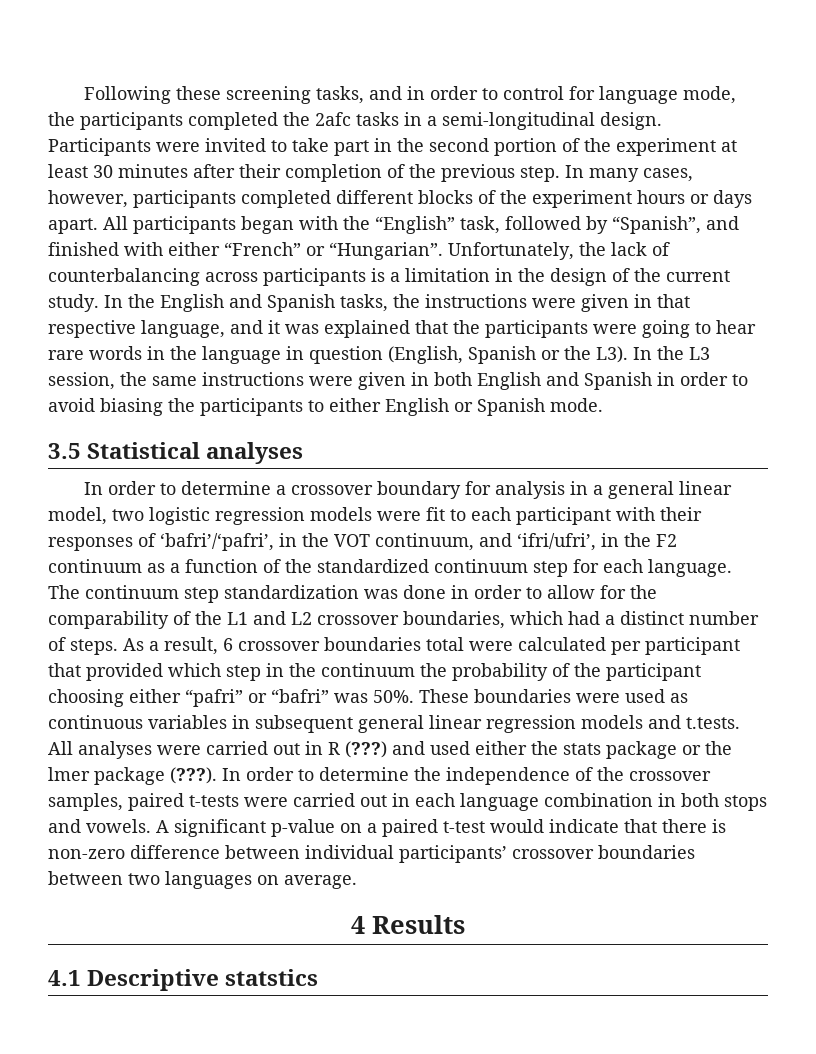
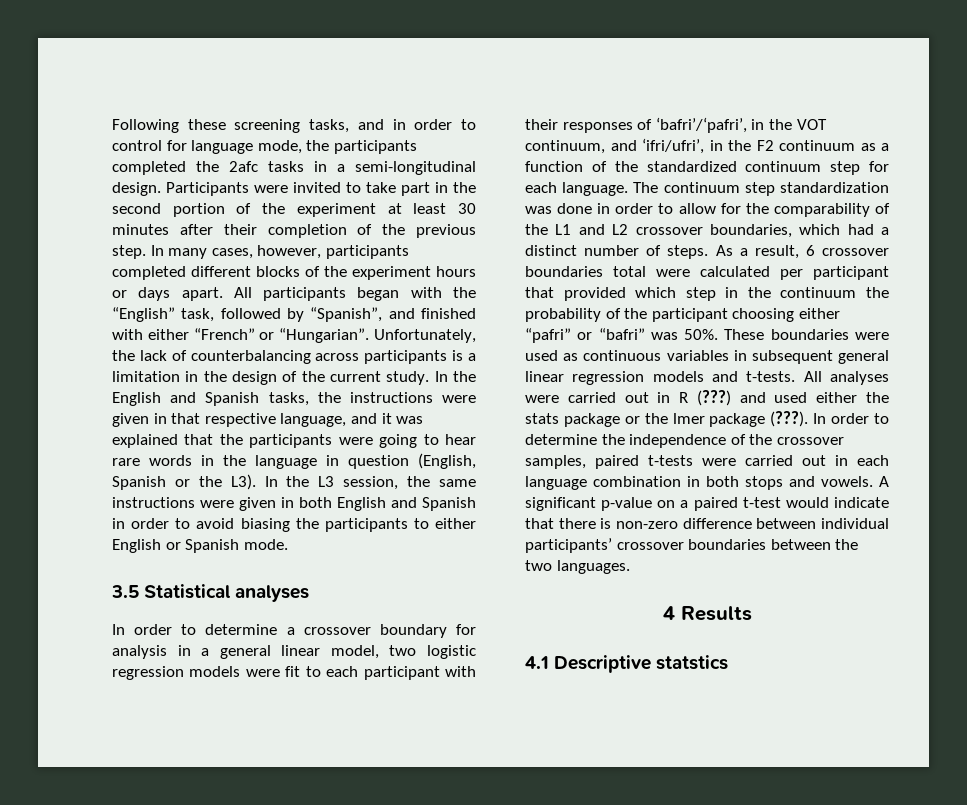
[686,717,740,729] t.tests. -> [746,371,796,382] t-tests.
[128,871,357,889] two languages on average. -> [835,539,859,550] [525,560,630,574] the two languages.

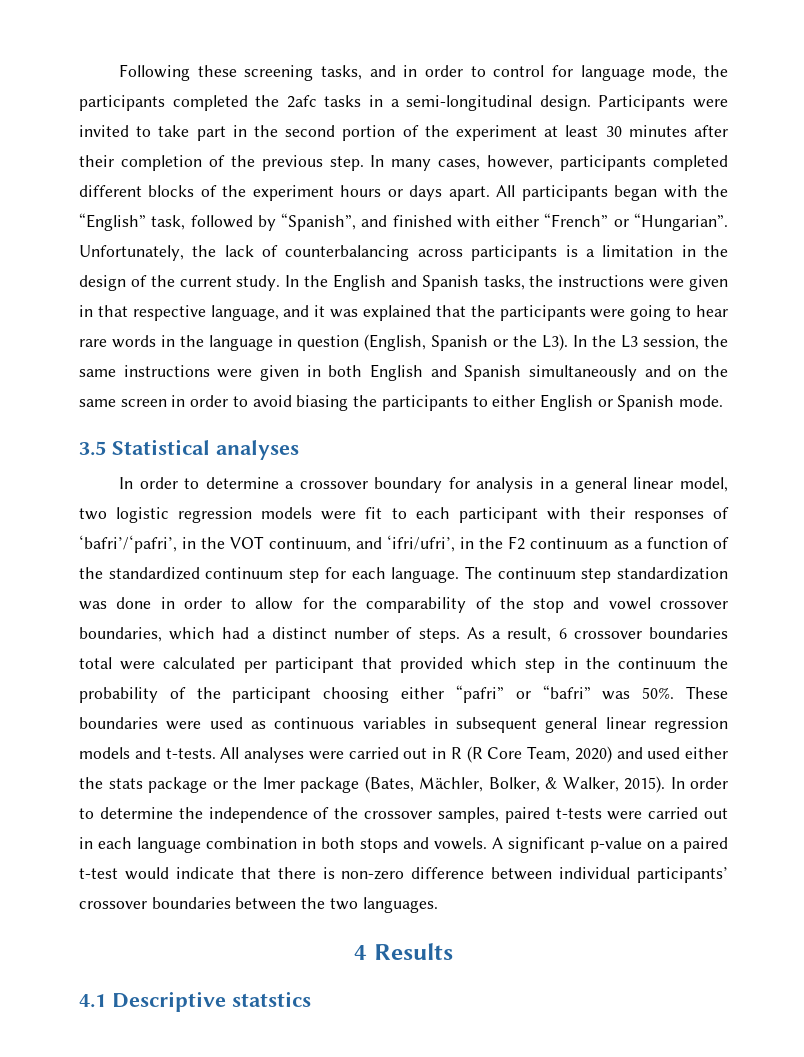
(476, 504) none -> [529,365,728,381] [79,399,167,407] simultaneously and on the same screen
[555,224,629,235] L1 and L2 -> [533,597,651,613] stop and vowel
[696,390,731,406] (???) -> [466,746,612,763] (R Core Team, 2020)
[770,411,809,427] (???). -> [364,776,665,793] (Bates, Mächler, Bolker, & Walker, 2015).

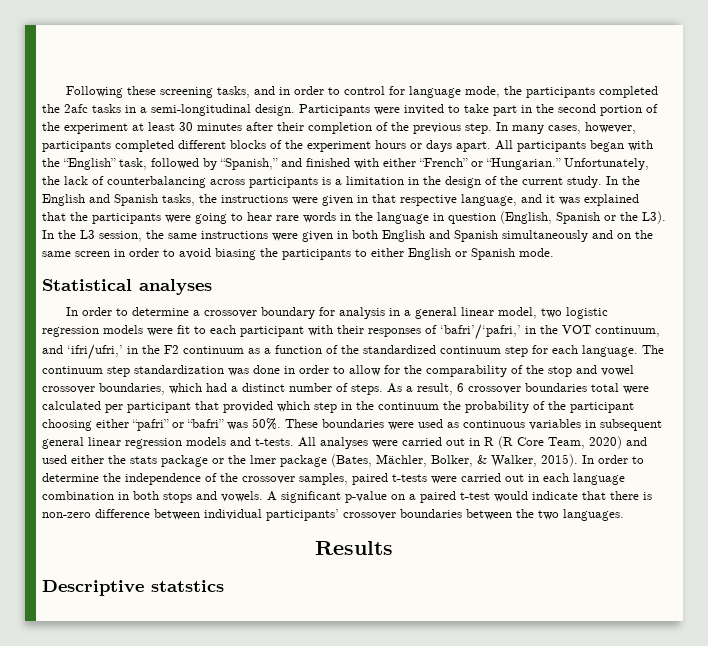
[281,213,357,231] “Spanish”, -> [220,158,278,170] “Spanish,”
[633,213,728,231] “Hungarian”. -> [486,158,561,170] “Hungarian.”
[79,441,106,456] 3.5 -> (554, 252) none
[79,535,177,553] ‘bafri’/‘pafri’, -> [440,324,521,340] ‘bafri’/‘pafri,’
[386,535,455,552] ‘ifri/ufri’, -> [67,344,123,360] ‘ifri/ufri,’
[354,945,368,960] 4 -> (624, 515) none
[79,994,106,1008] 4.1 -> (393, 548) none

